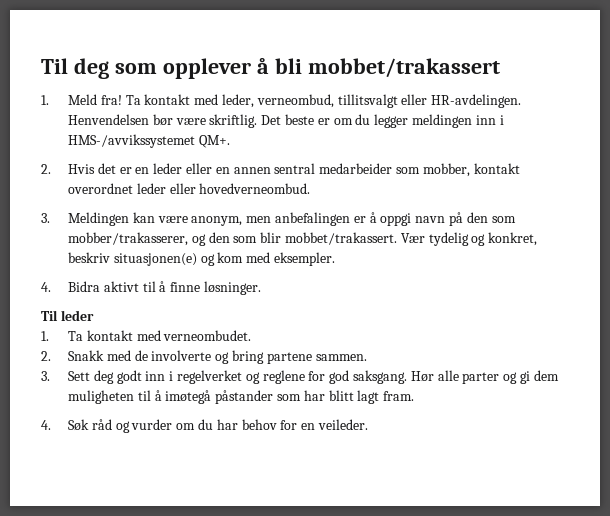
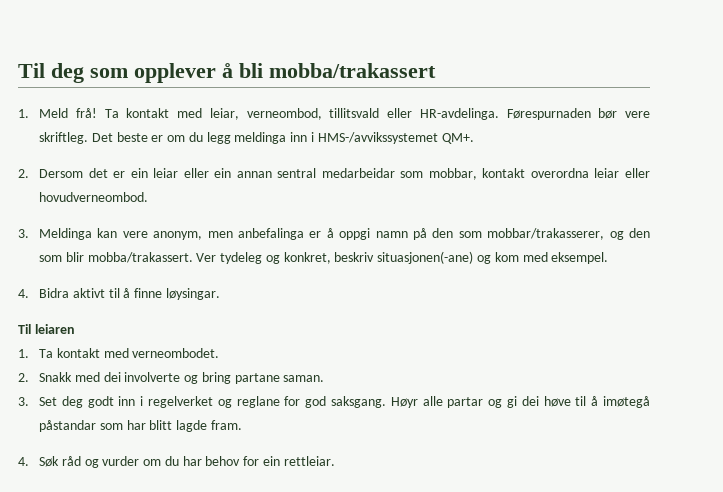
[307,58,500,78] mobbet/trakassert -> [269,63,436,78] mobba/trakassert
[100,94,522,108] [68,114,258,128] fra! Ta kontakt med leder, verneombud, tillitsvalgt eller HR-avdelingen. Henvendelsen bør være skriftlig. -> [75,108,650,120] [39,132,89,144] frå! Ta kontakt med leiar, verneombod, tillitsvald eller HR-avdelinga. Førespurnaden bør vere skriftleg.
[374,114,472,128] legger meldingen -> [206,132,287,144] legg meldinga
[68,164,96,174] Hvis -> [39,169,84,178] Dersom
[135,163,520,177] [68,183,311,194] [41,212,188,226] en leder eller en annen sentral medarbeider som mobber, kontakt overordnet leder eller hovedverneombud. // 3. Meldingen kan være -> [130,168,650,180] [39,192,149,202] [18,228,148,240] ein leiar eller ein annan sentral medarbeidar som mobbar, kontakt overordna leiar eller hovudverneombod. // 3. Meldinga kan vere
[275,212,351,226] anbefalingen -> [238,228,305,240] anbefalinga
[415,216,446,223] navn -> [375,231,408,238] namn
[68,232,189,246] mobber/trakasserer, -> [487,228,605,240] mobbar/trakasserer,
[285,232,469,246] mobbet/trakassert. Vær tydelig -> [87,252,263,264] mobba/trakassert. Ver tydeleg
[113,253,197,266] situasjonen(e) -> [377,251,474,264] situasjonen(-ane)
[274,252,336,266] eksempler. -> [551,252,609,264] eksempel.
[204,281,262,295] [41,310,94,321] løsninger. // Til leder -> [165,288,220,300] [18,324,75,334] løysingar. // Til leiaren
[163,330,252,341] verneombudet. -> [132,348,220,358] verneombodet.
[134,350,148,361] de -> [103,372,121,382] dei
[266,352,367,364] [41,371,91,381] partene sammen. // 3. Sett -> [234,373,325,384] [18,397,58,406] partane saman. // 3. Set
[262,370,305,384] reglene -> [236,396,280,408] reglane
[410,370,559,384] [68,390,135,404] Hør alle parter og gi dem muligheten -> [390,396,571,408] Høyr alle partar og gi dei høve
[215,390,274,404] påstander -> [39,420,97,432] påstandar
[357,390,380,404] lagt -> [176,420,208,432] lagde
[301,419,368,430] en veileder. -> [263,456,335,466] ein rettleiar.

